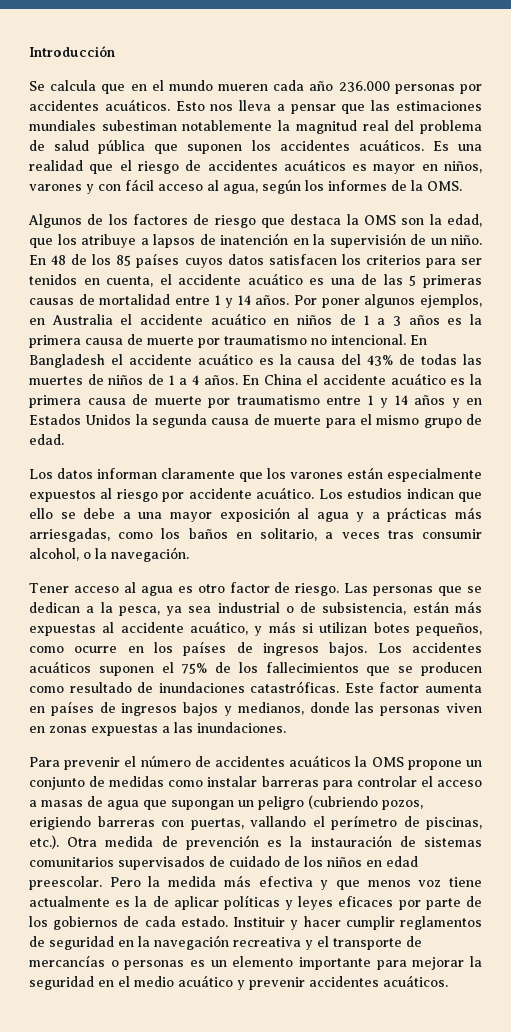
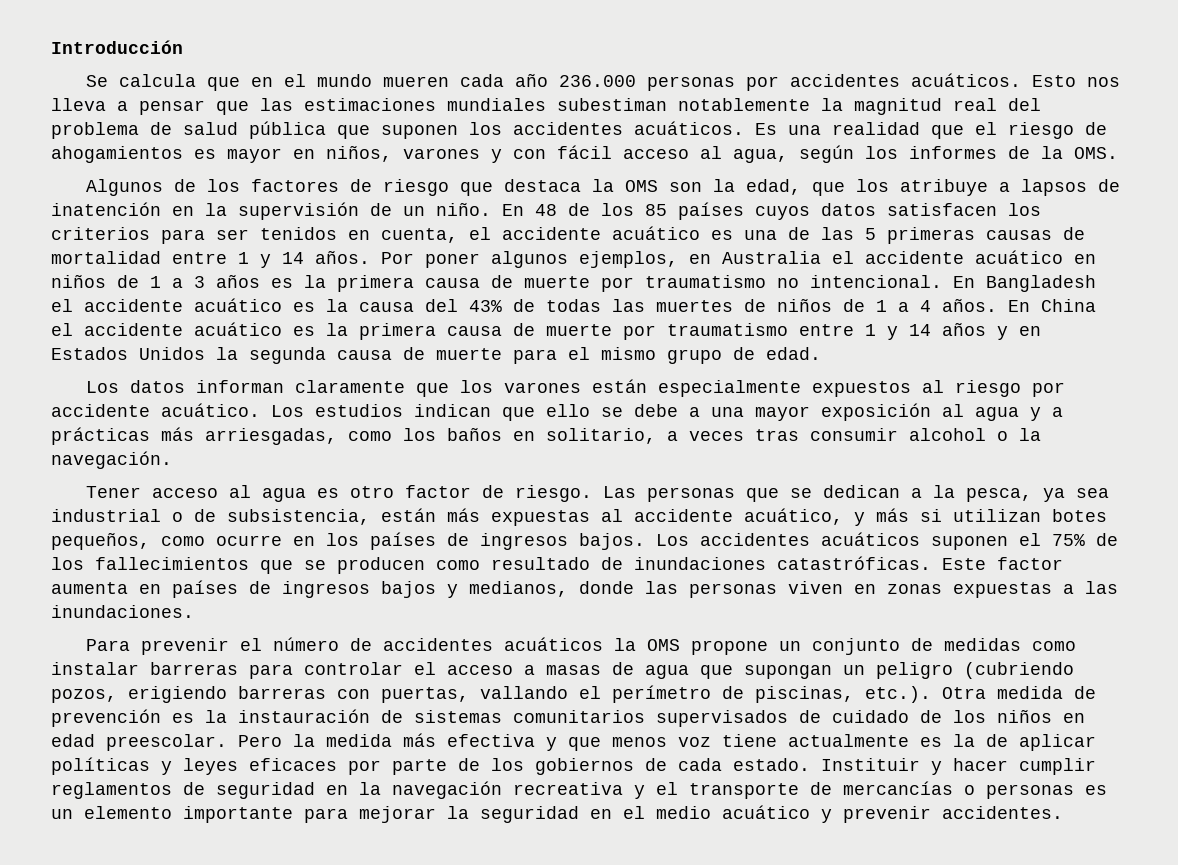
[207,159,346,171] accidentes acuáticos -> [51,146,183,163] ahogamientos
[29,548,79,561] alcohol, -> [909,428,986,441] alcohol
[309,975,448,987] accidentes acuáticos. -> [942,806,1063,819] accidentes.

